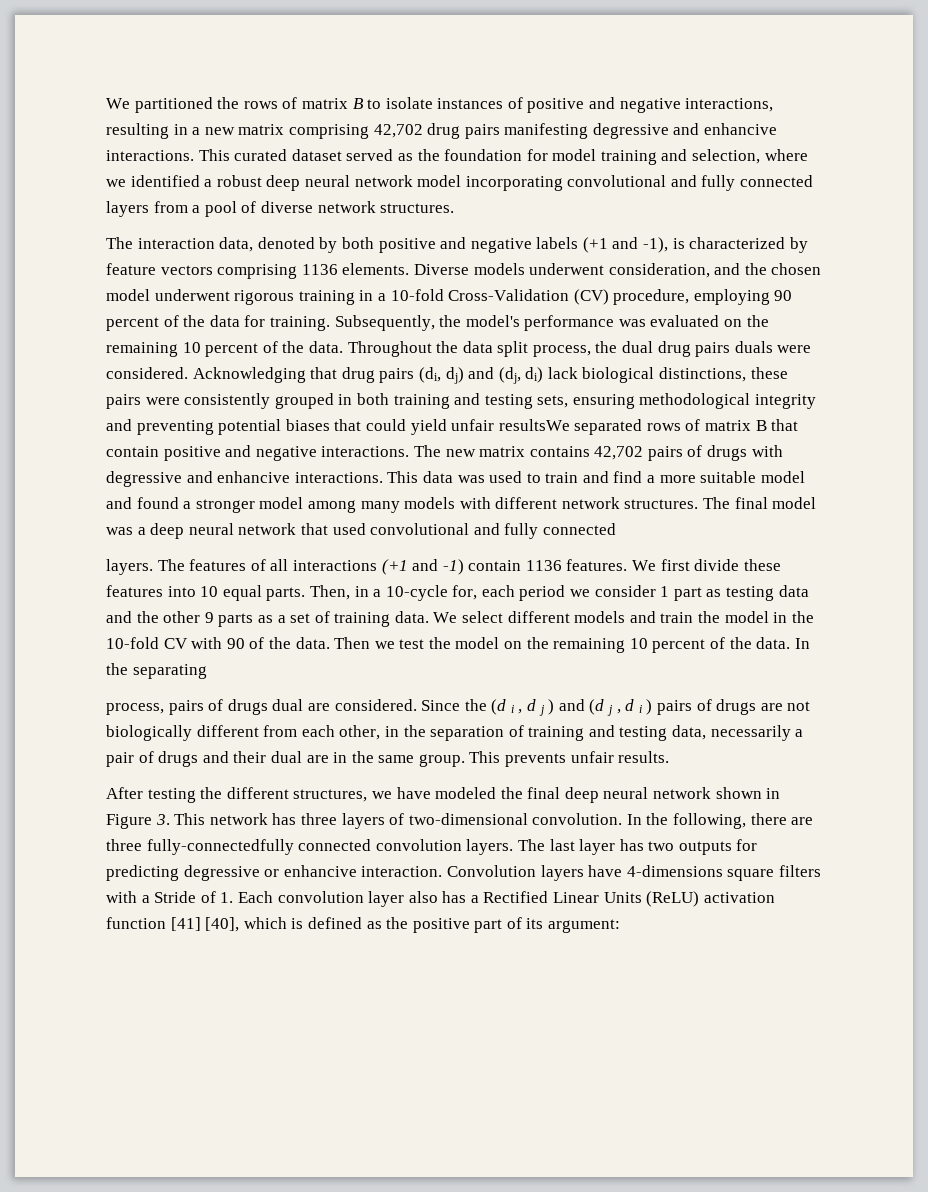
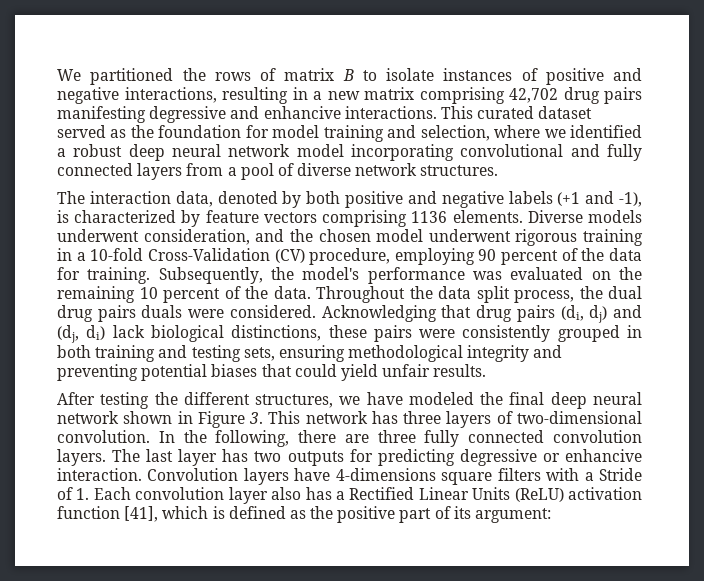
[498,419,799,435] [106,445,783,461] [106,471,805,487] [106,497,817,513] [106,523,616,539] [106,559,781,575] [106,585,809,601] [106,611,814,627] [106,637,810,653] [106,663,207,679] [106,699,811,716] [106,725,804,741] [106,751,614,767] resultsWe separated rows of matrix B that contain positive and negative interactions. The new matrix contains 42,702 pairs of drugs with degressive and enhancive interactions. This data was used to train and find a more suitable model and found a stronger model among many models with different network structures. The final model was a deep neural network that used convolutional and fully connected // layers. The features of all interactions (+1 and -1) contain 1136 features. We first divide these features into 10 equal parts. Then, in a 10-cycle for, each period we consider 1 part as testing data and the other 9 parts as a set of training data. We select different models and train the model in the 10-fold CV with 90 of the data. Then we test the model on the remaining 10 percent of the data. In the separating // process, pairs of drugs dual are considered. Since the (d i , d j ) and (d j , d i ) pairs of drugs are not biologically different from each other, in the separation of training and testing data, necessarily a pair of drugs and their dual are in the same group. This prevents unfair -> (431, 370) none
[146,839,294,855] fully-connectedfully -> [424,430,460,447] fully
[170,917,240,932] [41] [40], -> [124,506,159,522] [41],

